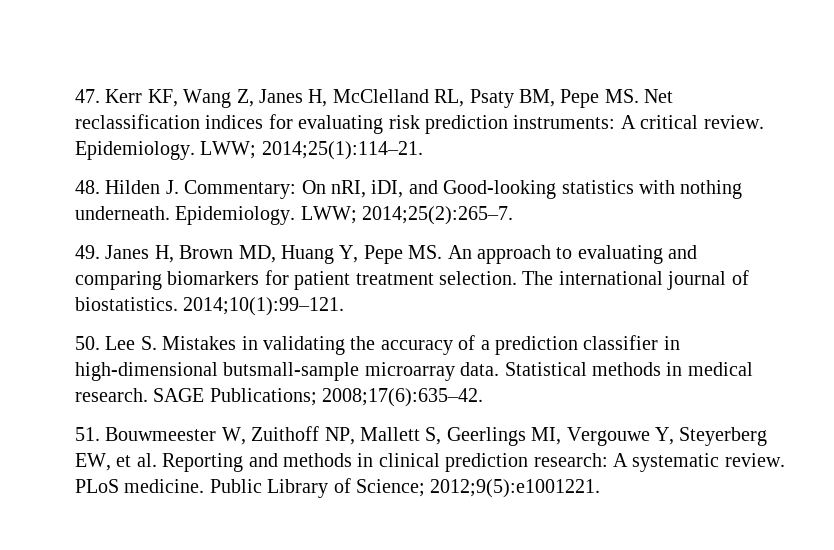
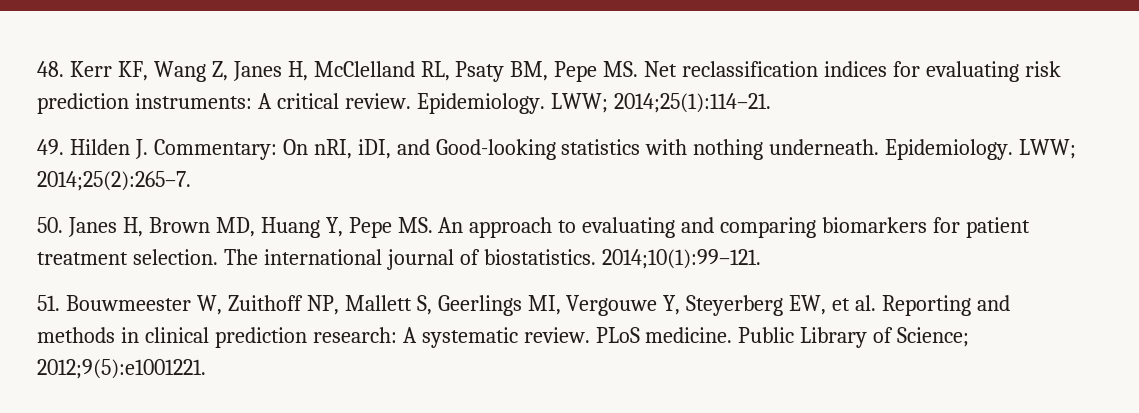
[75,89,100,103] 47. -> [37,61,64,77] 48.
[75,180,100,194] 48. -> [37,139,64,155] 49.
[75,245,100,259] 49. -> [37,217,63,233] 50.
[75,335,680,355] [75,362,753,381] [75,388,484,407] // 50. Lee S. Mistakes in validating the accuracy of a prediction classifier in high-dimensional butsmall-sample microarray data. Statistical methods in medical research. SAGE Publications; 2008;17(6):635–42. -> (761, 259) none

